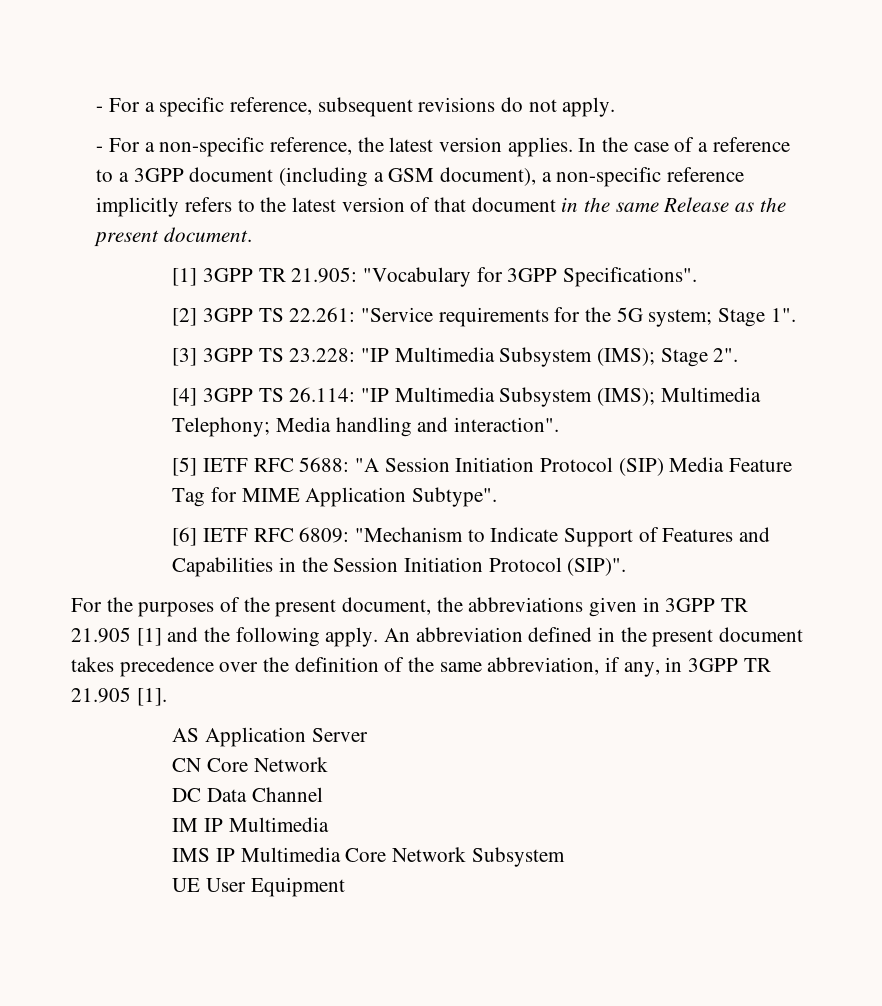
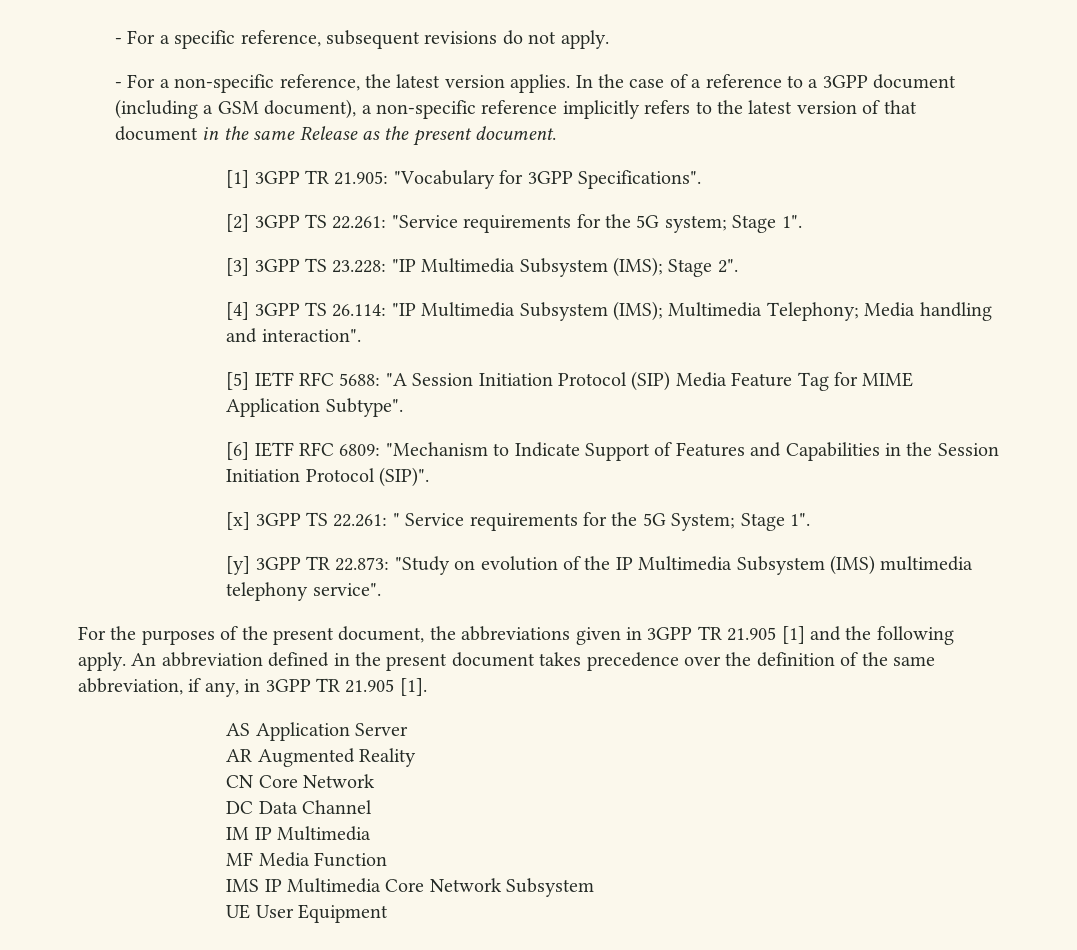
(627, 567) none -> [226,512,810,531] [226,555,974,575] [226,582,381,601] // [x] 3GPP TS 22.261: " Service requirements for the 5G System; Stage 1". // [y] 3GPP TR 22.873: "Study on evolution of the IP Multimedia Subsystem (IMS) multimedia telephony service".
(368, 735) none -> [226,748,416,767] // AR Augmented Reality
(329, 824) none -> [226,852,387,867] // MF Media Function

